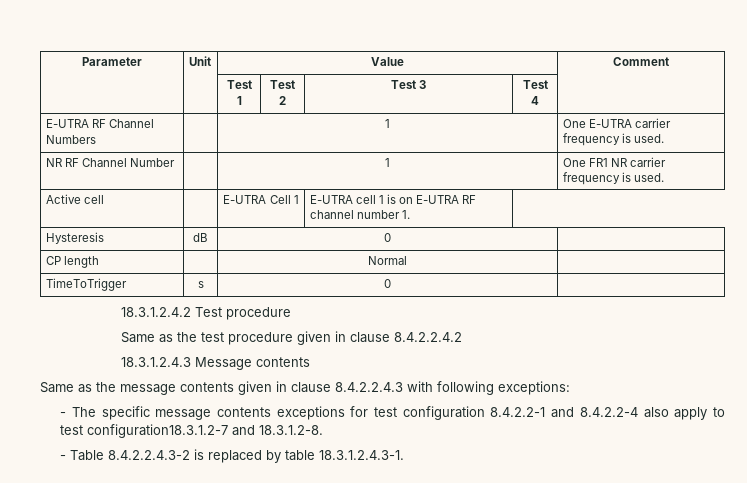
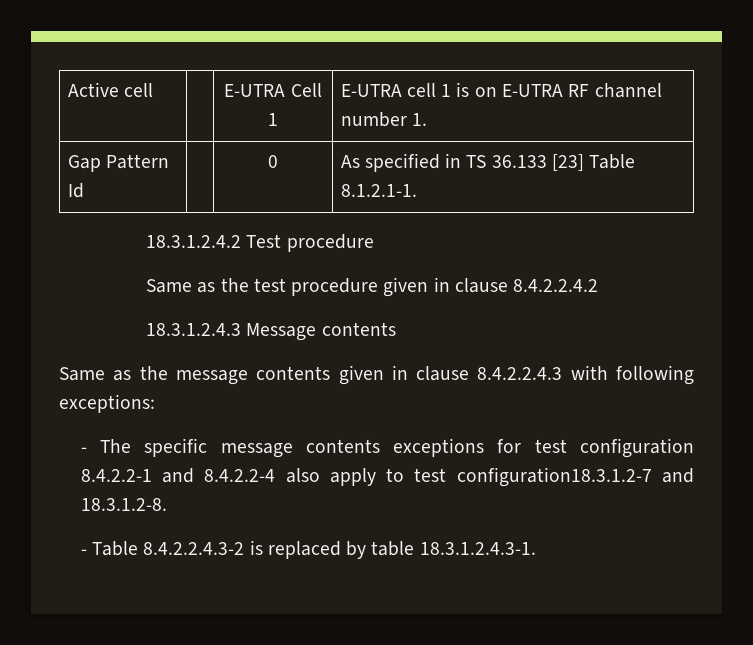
[82,57,142,66] [188,56,211,66] [371,57,404,66] [613,57,669,66] [226,80,252,89] [236,96,242,105] [270,80,295,89] [279,96,286,105] [390,80,427,89] [522,80,548,89] [531,96,539,105] [45,119,154,128] [45,135,96,144] [385,119,390,128] [562,118,671,128] [562,133,664,146] [45,158,176,167] [385,158,390,167] [562,157,667,167] [562,172,664,185] Parameter | Unit | Value | Comment // | | Test 1 | Test 2 | Test 3 | Test 4 | // E-UTRA RF Channel Numbers | | 1 | One E-UTRA carrier frequency is used. // NR RF Channel Number | | 1 | One FR1 NR carrier frequency is used. // -> (67, 89) none
[45,232,104,244] [193,233,208,242] [384,233,391,242] [45,256,99,268] [368,256,407,265] [45,278,127,291] [197,281,204,288] [384,279,391,288] Hysteresis | dB | 0 | // CP length | | Normal | // TimeToTrigger | s | 0 | -> [67,154,169,172] [67,183,84,198] [268,155,278,168] [340,153,636,172] [340,184,417,197] Gap Pattern Id | | 0 | As specified in TS 36.133 [23] Table 8.1.2.1-1.

